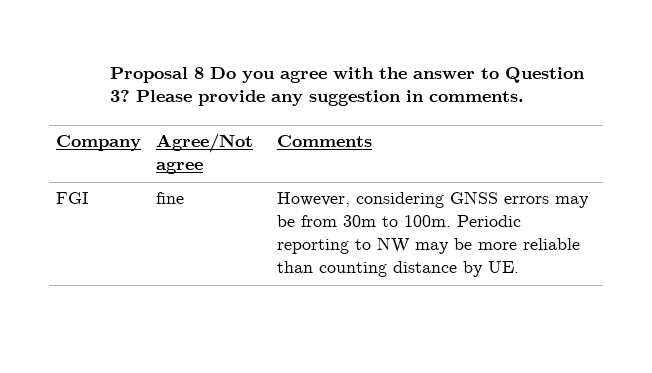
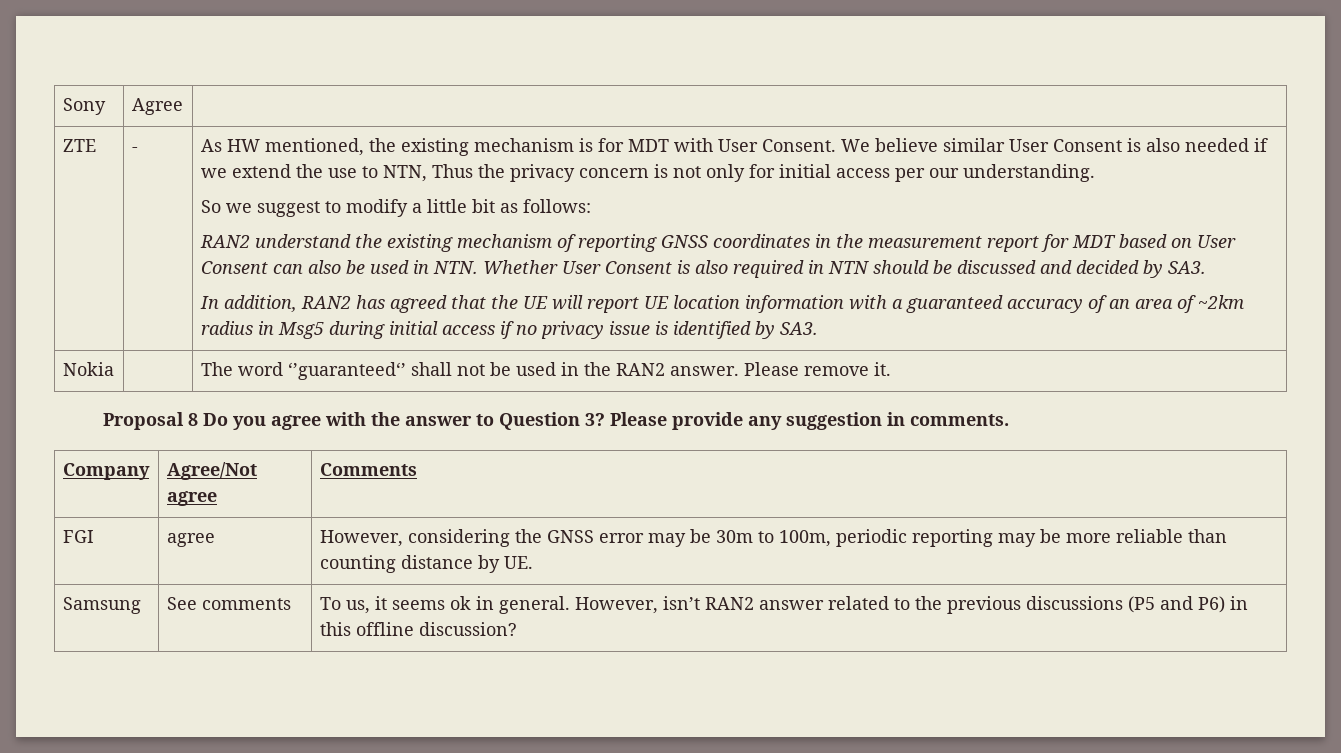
(110, 75) none -> [62,98,106,115] [131,98,183,115] [62,139,96,152] [131,147,138,152] [200,138,1268,156] [200,164,1095,182] [200,199,591,217] [199,234,1236,252] [200,260,1206,278] [199,295,1244,313] [200,321,818,339] [62,362,114,376] [200,362,891,380] Sony | Agree | // ZTE | - | As HW mentioned, the existing mechanism is for MDT with User Consent. We believe similar User Consent is also needed if we extend the use to NTN, Thus the privacy concern is not only for initial access per our understanding. // So we suggest to modify a little bit as follows: // RAN2 understand the existing mechanism of reporting GNSS coordinates in the measurement report for MDT based on User Consent can also be used in NTN. Whether User Consent is also required in NTN should be discussed and decided by SA3. // In addition, RAN2 has agreed that the UE will report UE location information with a guaranteed accuracy of an area of ~2km radius in Msg5 during initial access if no privacy issue is identified by SA3. // Nokia | | The word ‘’guaranteed‘’ shall not be used in the RAN2 answer. Please remove it. //
[156,192,185,204] fine -> [166,533,215,547] agree
[450,191,590,208] [277,215,338,227] GNSS errors may be from -> [514,529,711,547] the GNSS error may be
[404,215,522,227] [277,237,411,254] 100m. Periodic reporting to NW -> [778,529,993,547] 100m, periodic reporting
(520, 267) none -> [62,597,141,614] [166,597,291,610] [319,596,1248,614] [319,622,517,636] // Samsung | See comments | To us, it seems ok in general. However, isn’t RAN2 answer related to the previous discussions (P5 and P6) in this offline discussion?

